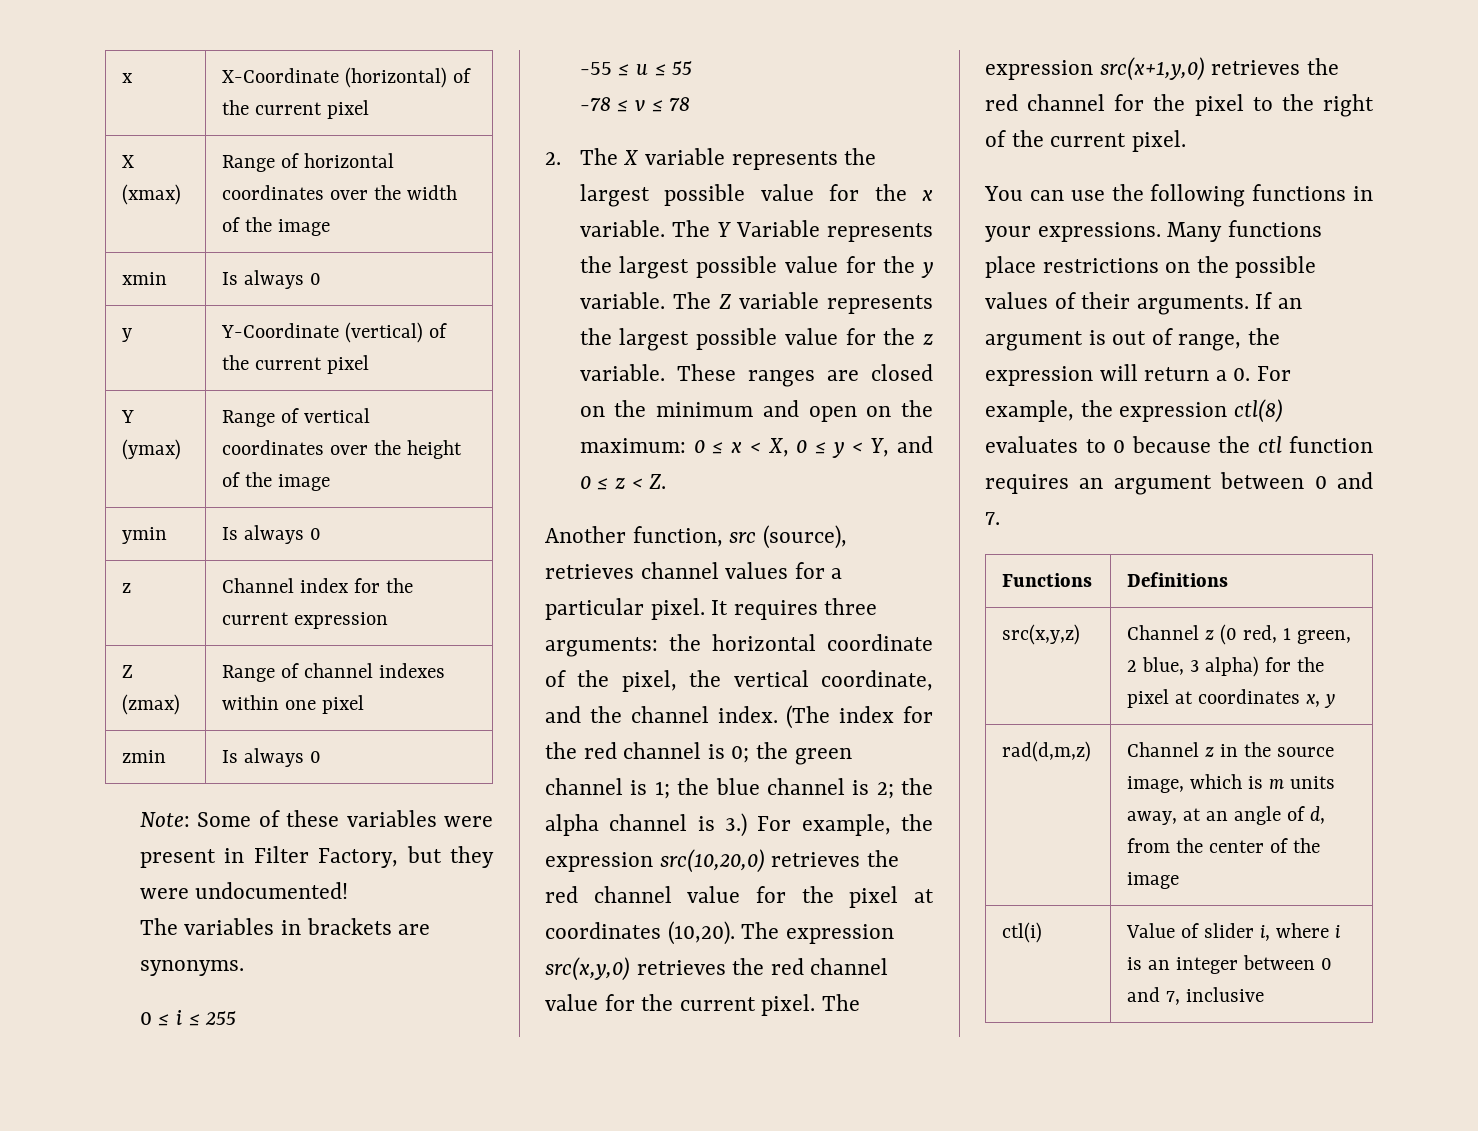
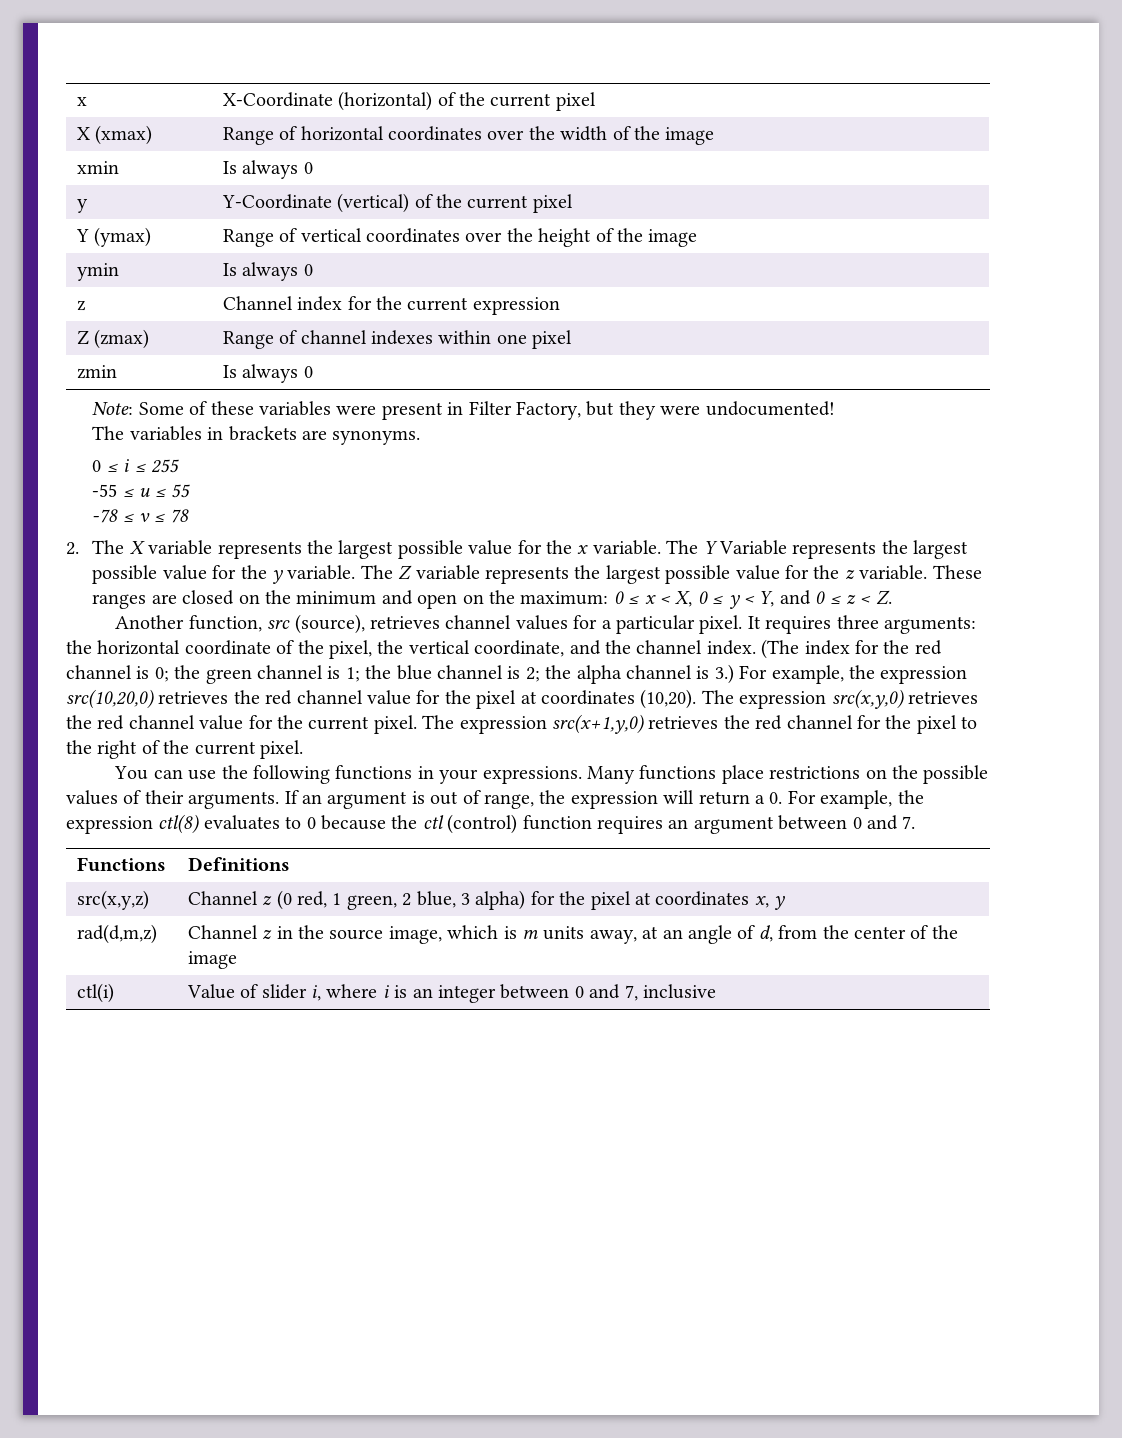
(1282, 444) none -> [447,814,518,834] (control)

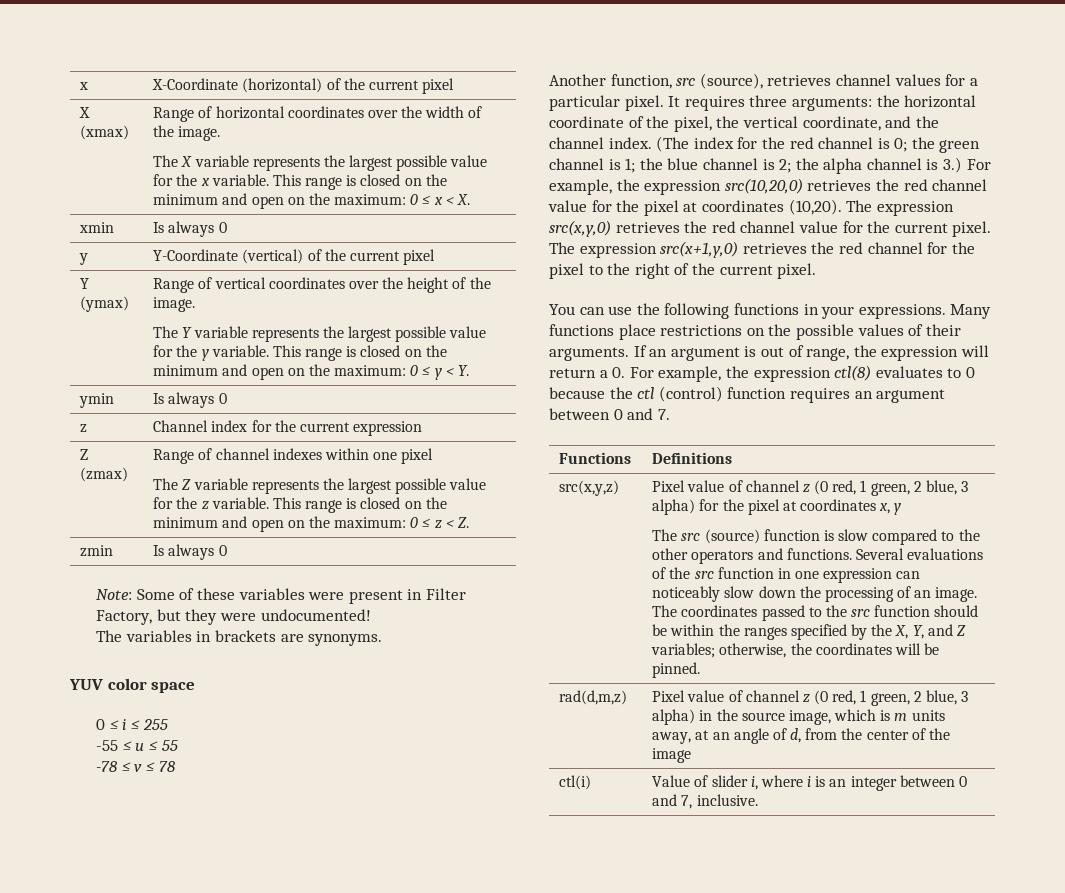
[665,127,715,145] image -> [178,126,221,141] [153,155,488,171] [153,174,447,190] [153,193,471,209] image. // The X variable represents the largest possible value for the x variable. This range is closed on the minimum and open on the maximum: 0 ≤ x < X.
[648,229,698,247] image -> [153,297,196,312] [153,326,487,342] [153,345,447,361] [153,364,470,380] image. // The Y variable represents the largest possible value for the y variable. This range is closed on the minimum and open on the maximum: 0 ≤ y < Y.
(573, 339) none -> [153,478,487,494] [153,497,447,513] [153,516,470,532] // The Z variable represents the largest possible value for the z variable. This range is closed on the minimum and open on the maximum: 0 ≤ z < Z.
(421, 437) none -> [69,678,196,693] // YUV color space
[66,540,969,559] [92,565,982,584] [92,590,892,609] // 2. The X variable represents the largest possible value for the x variable. The Y Variable represents the largest possible value for the y variable. The Z variable represents the largest possible value for the z variable. These ranges are closed on the minimum and open on the maximum: 0 ≤ x < X, 0 ≤ y < Y, and 0 ≤ z < Z. -> (175, 766) none
[187,891,258,905] Channel -> [652,480,800,492] Pixel value of channel
[76,924,157,944] [187,925,273,940] // rad(d,m,z) | Channel z -> [652,529,980,545] [652,548,984,564] [652,567,921,583] [652,586,978,602] [652,605,979,621] [652,624,967,640] [651,643,940,658] [652,662,701,678] [559,690,628,705] [652,690,969,706] [652,709,696,725] // The src (source) function is slow compared to the other operators and functions. Several evaluations of the src function in one expression can noticeably slow down the processing of an image. The coordinates passed to the src function should be within the ranges specified by the X, Y, and Z variables; otherwise, the coordinates will be pinned. // rad(d,m,z) | Pixel value of channel z (0 red, 1 green, 2 blue, 3 alpha)
[643,984,717,999] inclusive -> [696,794,758,806] inclusive.

